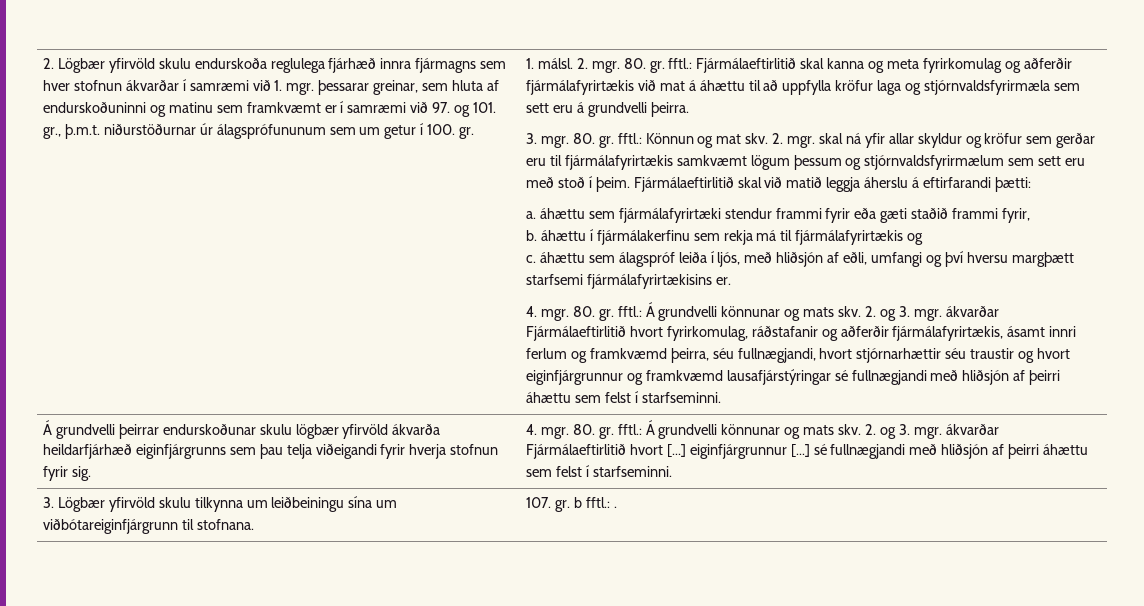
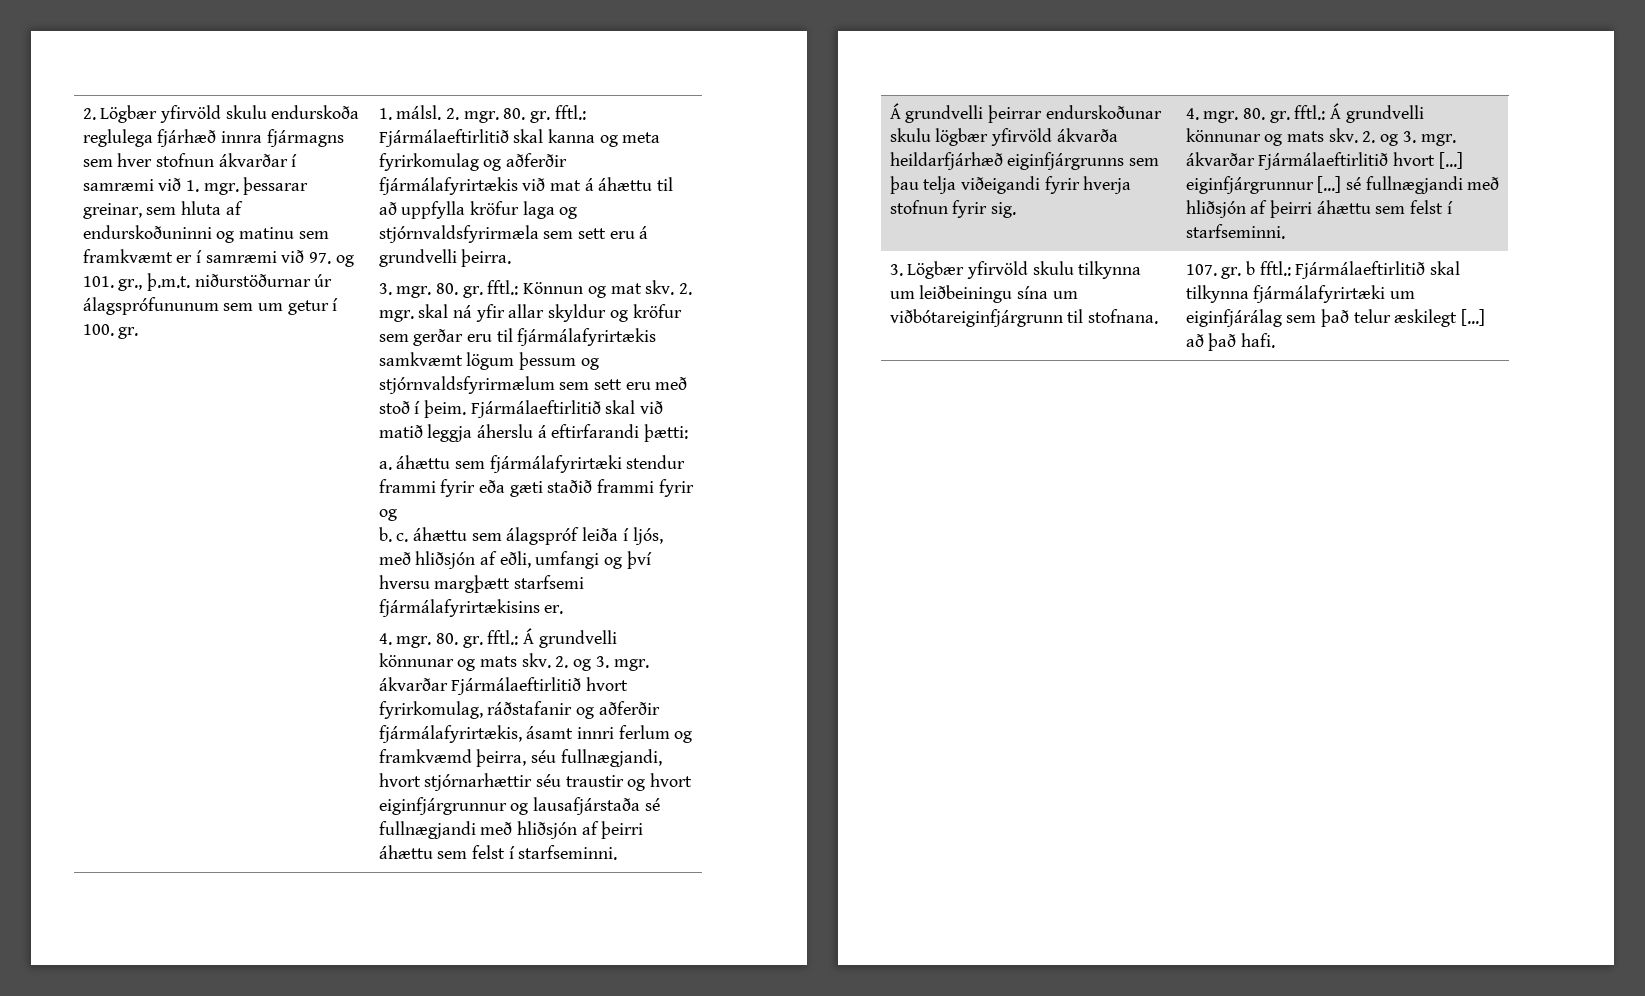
[1001,208,1030,223] fyrir, -> [658,479,694,497] [378,509,397,521] fyrir og
[540,229,924,245] áhættu í fjármálakerfinu sem rekja má til fjármálafyrirtækis og // -> (392, 534) none
[645,369,831,385] framkvæmd lausafjárstýringar -> [533,797,641,815] lausafjárstaða
[613,506,617,508] . -> [1295,261,1461,279] [1185,285,1416,303] [1185,309,1486,327] [1185,333,1276,351] Fjármálaeftirlitið skal tilkynna fjármálafyrirtæki um eiginfjárálag sem það telur æskilegt [...] að það hafi.

